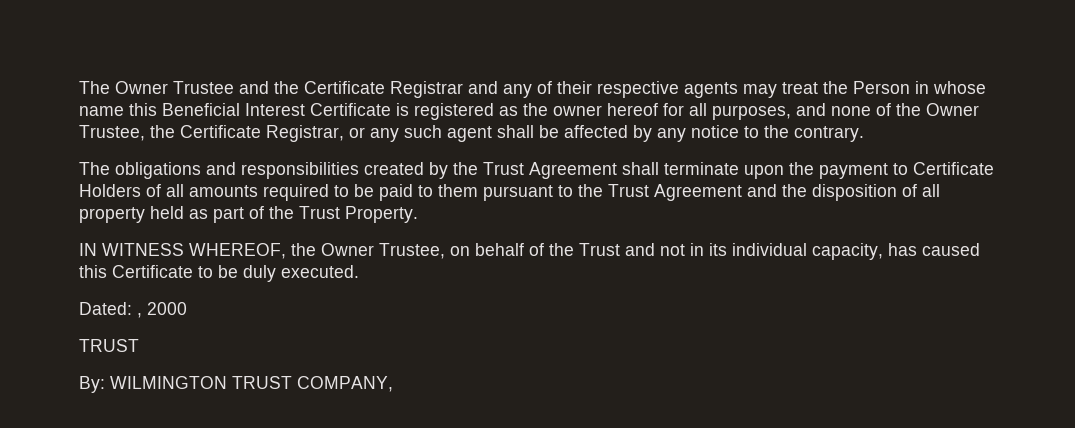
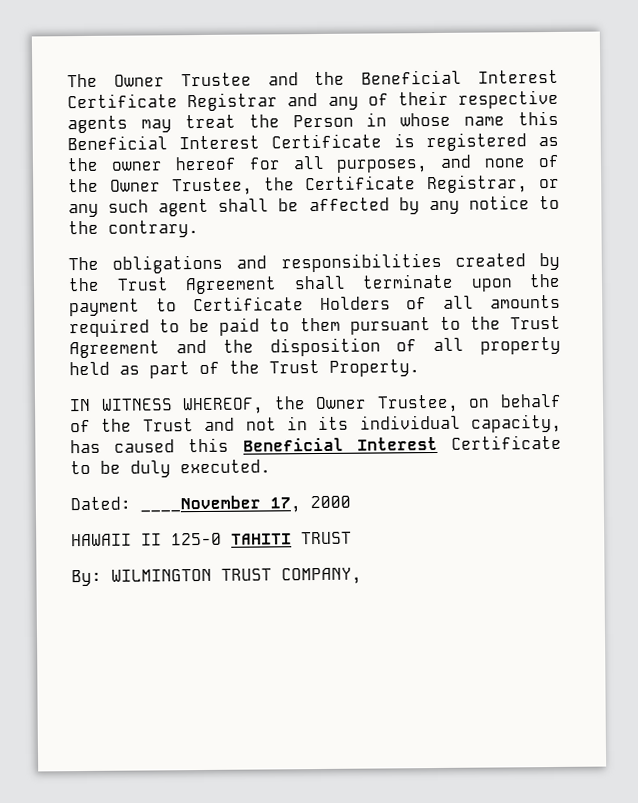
(299, 87) none -> [361,69,559,85] Beneficial Interest
(107, 271) none -> [242,436,438,452] Beneficial Interest
[137,313,142,318] , -> [140,495,301,513] ____November 17,
(187, 308) none -> [71,532,292,547] HAWAII II 125-0 TAHITI

